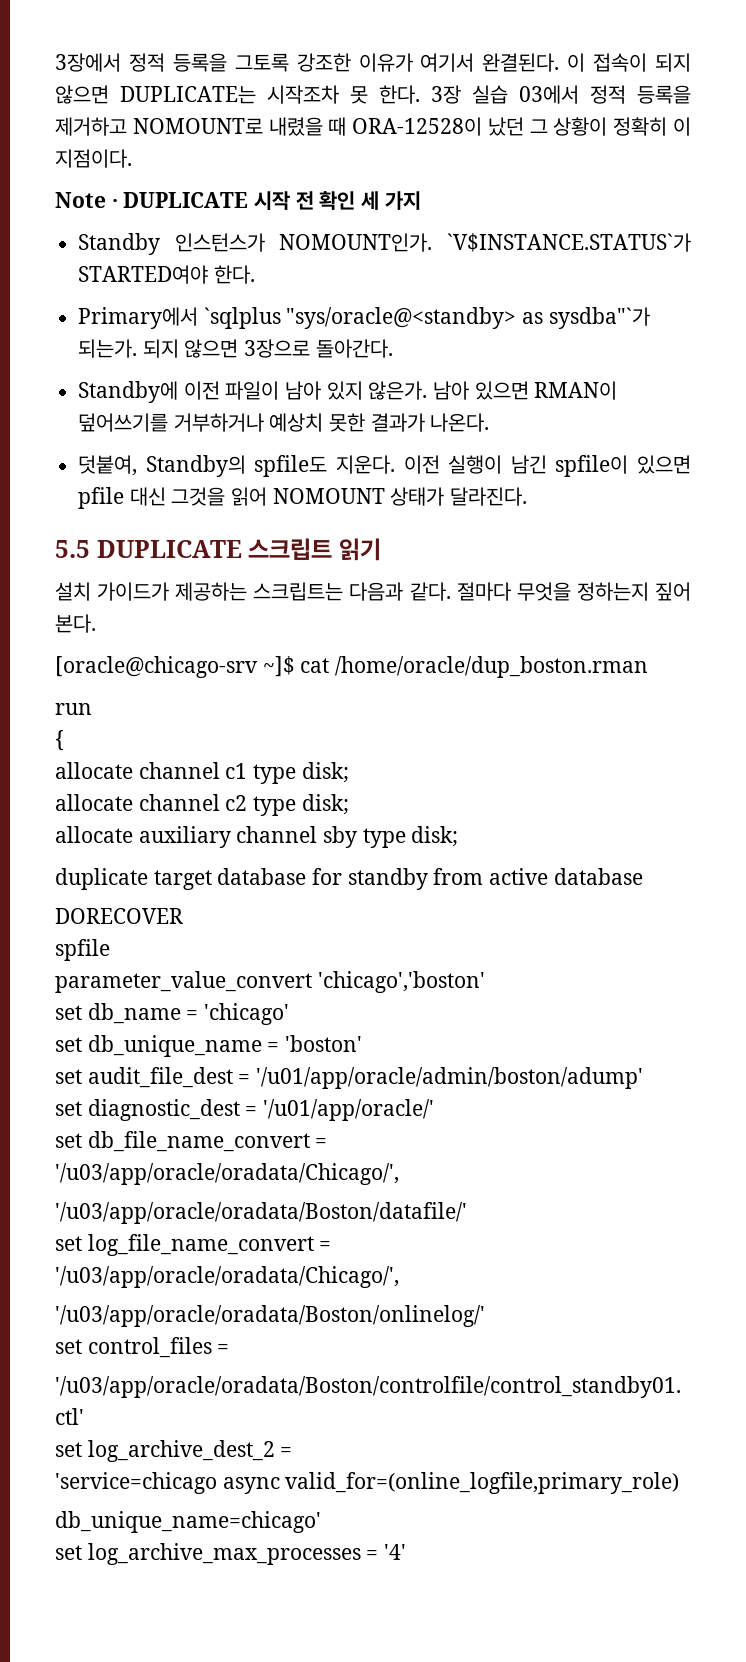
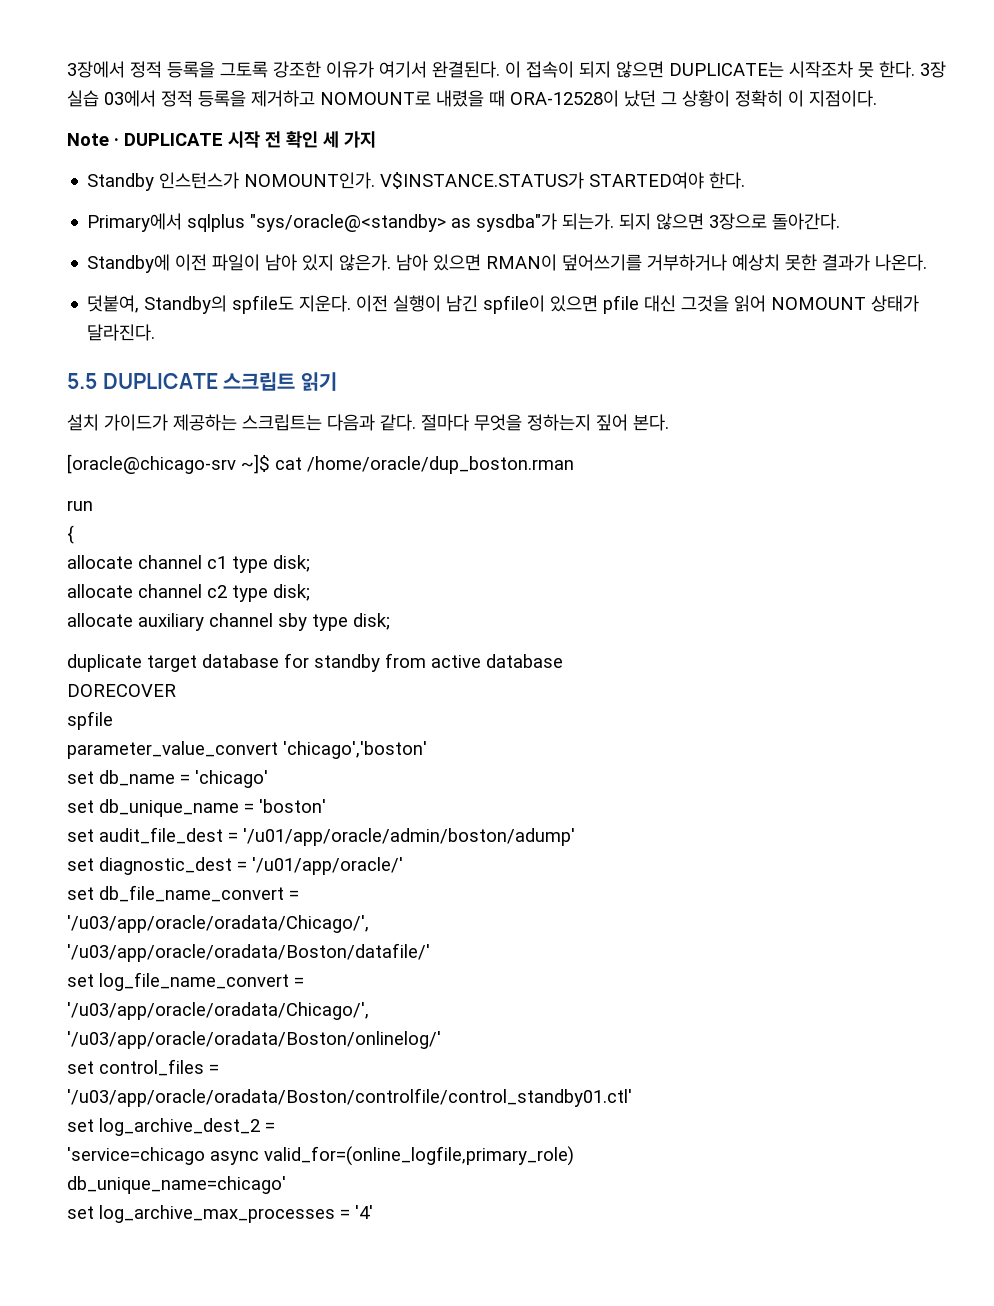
[447,233,691,252] `V$INSTANCE.STATUS`가 -> [380,172,585,189] V$INSTANCE.STATUS가
[203,307,281,329] `sqlplus -> [187,214,246,232] sqlplus
[548,307,650,329] sysdba"`가 -> [476,213,558,232] sysdba"가

